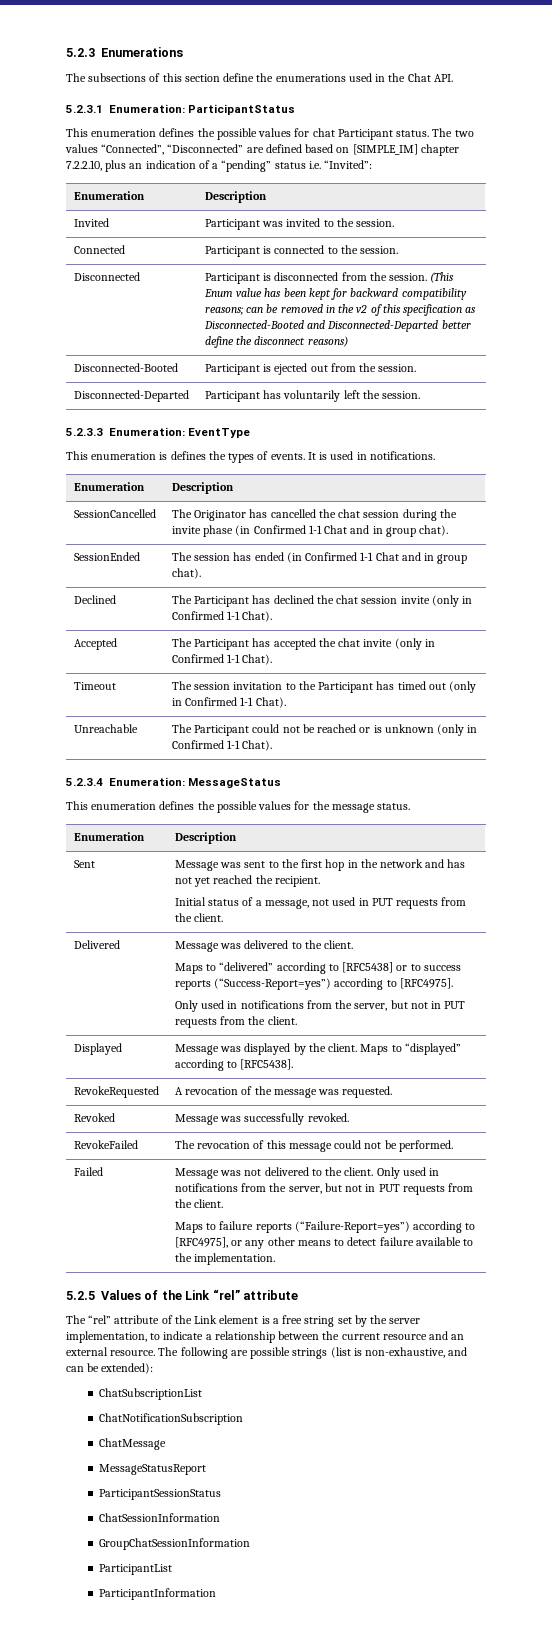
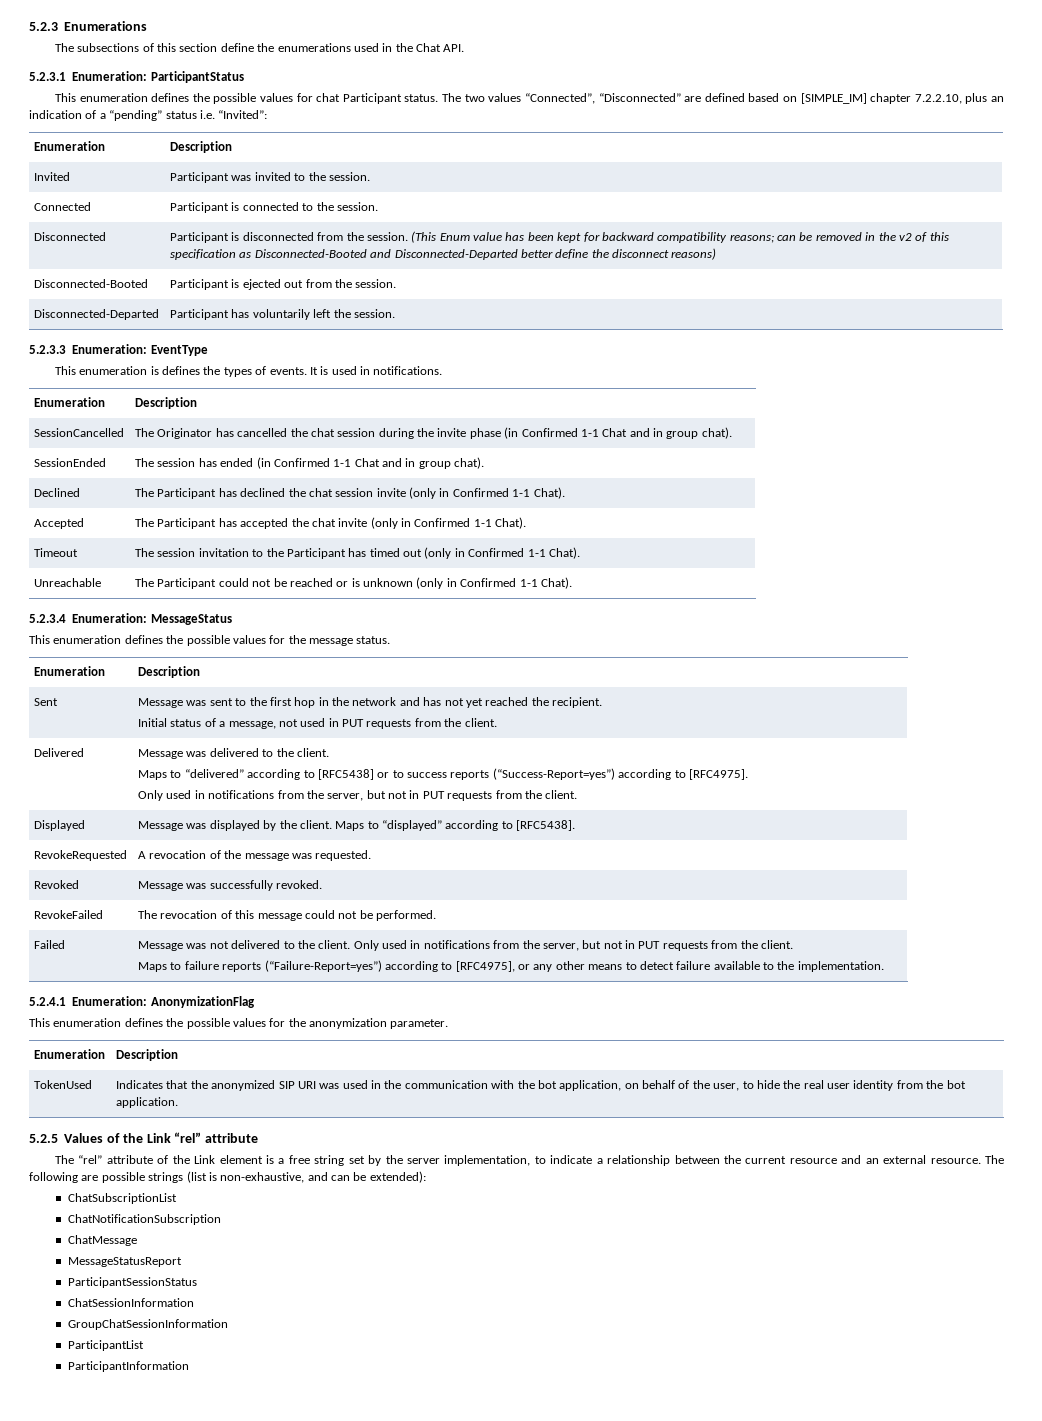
(276, 1259) none -> [29,996,255,1008] [29,1018,449,1029] [34,1049,106,1059] [116,1049,179,1061] [34,1080,93,1089] [116,1080,966,1091] [116,1097,179,1108] // 5.2.4.1 Enumeration: AnonymizationFlag // This enumeration defines the possible values for the anonymization parameter. // Enumeration | Description // TokenUsed | Indicates that the anonymized SIP URI was used in the communication with the bot application, on behalf of the user, to hide the real user identity from the bot application.

